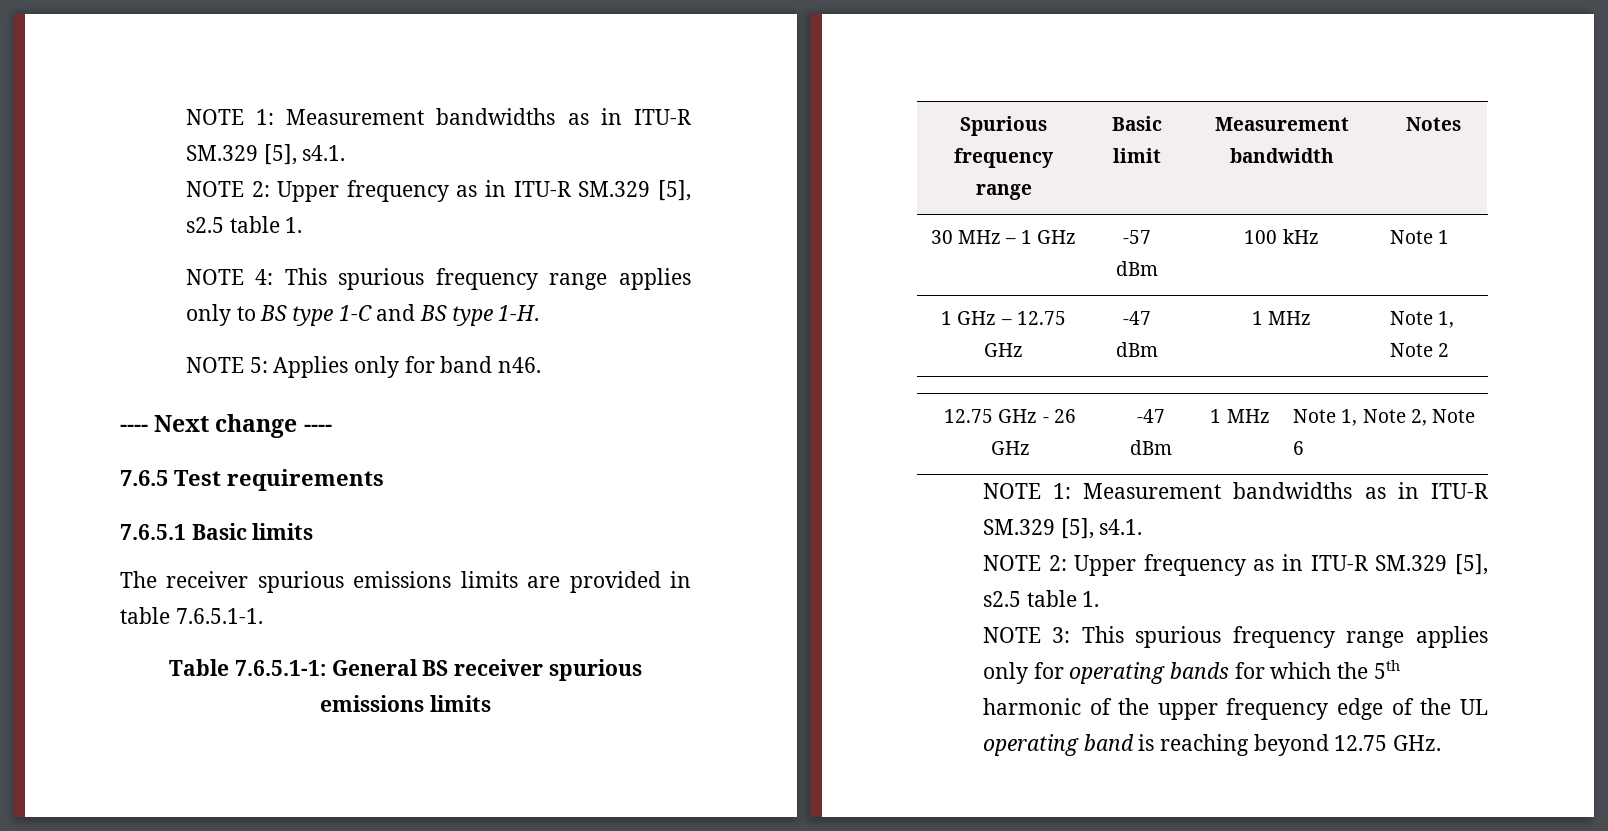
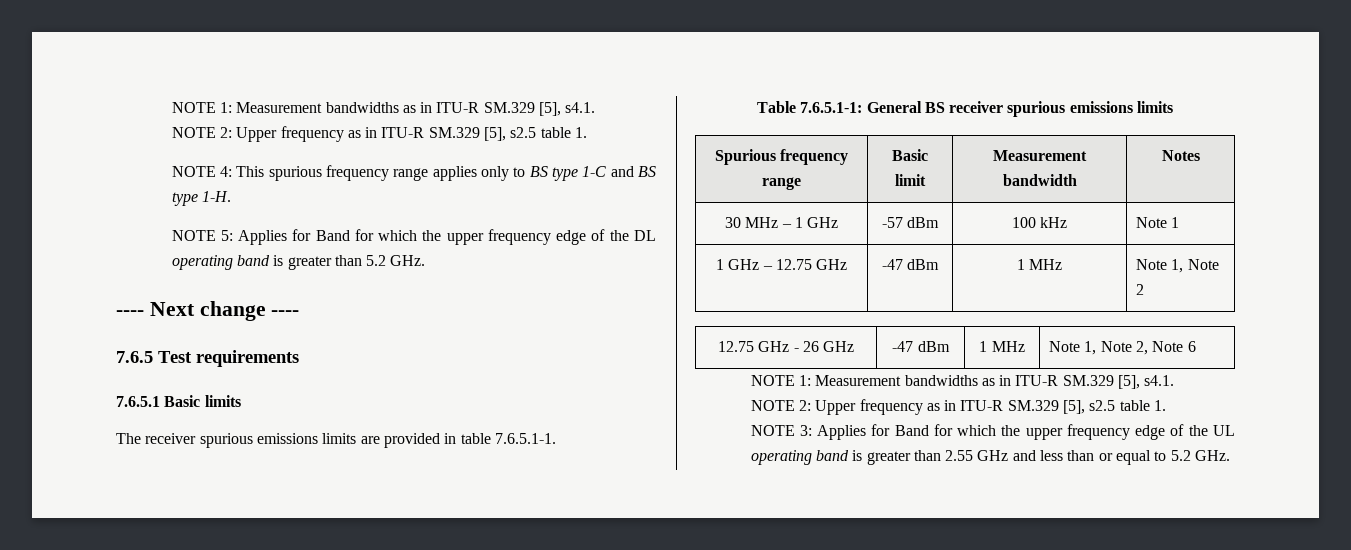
[353,356,541,378] only for band n46. -> [292,229,657,245] [171,255,426,270] for Band for which the upper frequency edge of the DL operating band is greater than 5.2 GHz.
[1081,626,1488,648] [982,660,1400,684] [982,698,1112,715] This spurious frequency range applies only for operating bands for which the 5th harmonic of -> [817,424,997,440] Applies for Band for which
[1159,734,1388,756] reaching beyond 12.75 -> [866,450,1191,465] greater than 2.55 GHz and less than or equal to 5.2

